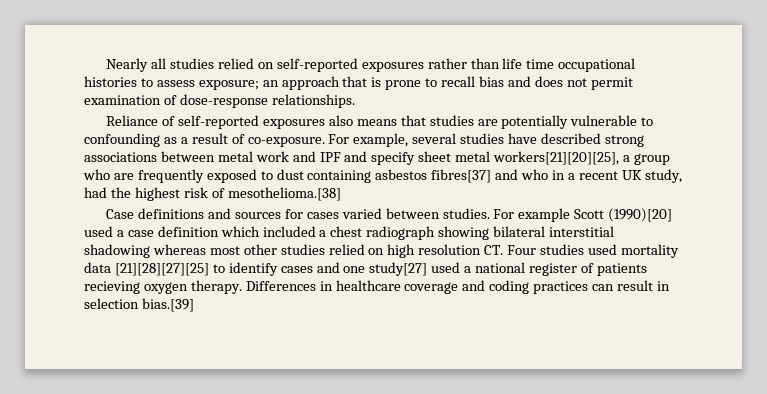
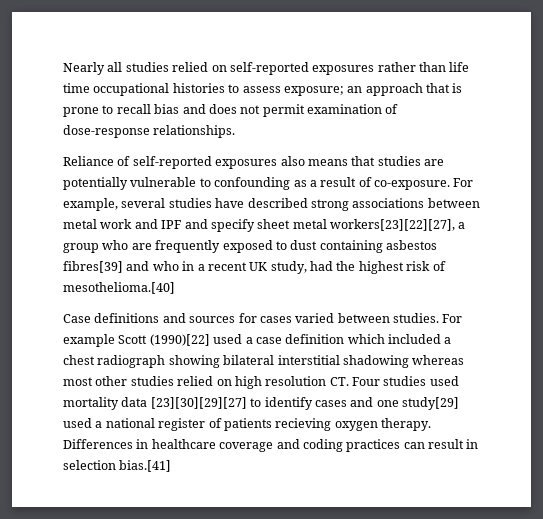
[493,151,620,165] workers[21][20][25], -> [330,219,455,231] workers[23][22][27],
[431,169,492,183] fibres[37] -> [63,261,123,273] fibres[39]
[227,187,341,201] mesothelioma.[38] -> [63,282,175,294] mesothelioma.[40]
[608,208,673,222] (1990)[20] -> [149,334,210,346] (1990)[22]
[114,263,209,276] [21][28][27][25] -> [150,397,247,409] [23][30][29][27]
[369,262,428,276] study[27] -> [402,397,459,410] study[29]
[141,298,194,312] bias.[39] -> [119,460,172,472] bias.[41]

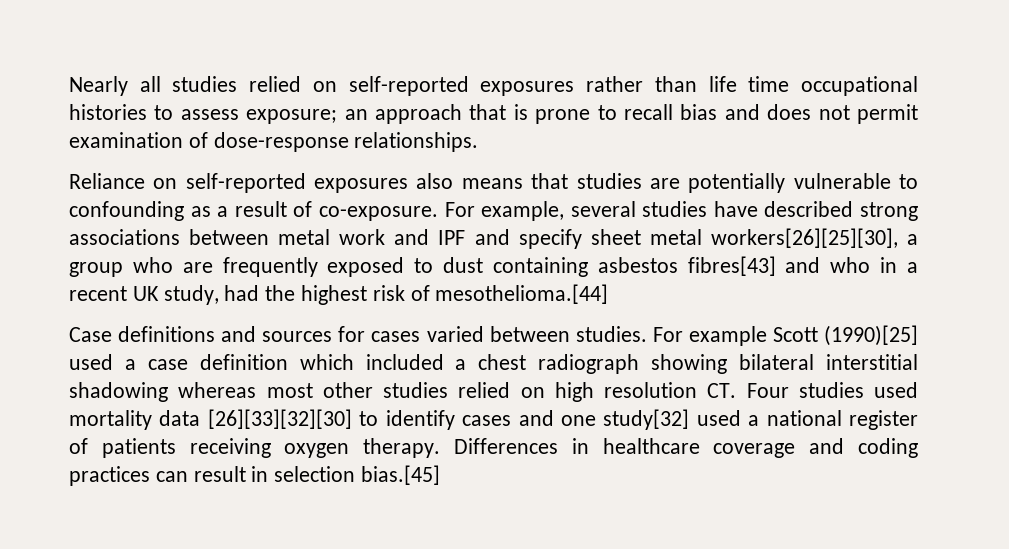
[117,156,131,166] of -> [153,178,178,189] on
[330,219,455,231] workers[23][22][27], -> [710,228,898,248] workers[26][25][30],
[63,261,123,273] fibres[39] -> [687,256,776,276] fibres[43]
[63,282,175,294] mesothelioma.[40] -> [435,284,609,304] mesothelioma.[44]
[149,334,210,346] (1990)[22] -> [824,325,918,346] (1990)[25]
[150,397,247,409] [23][30][29][27] -> [207,409,352,429] [26][33][32][30]
[402,397,459,410] study[29] -> [603,409,690,430] study[32]
[275,418,332,431] recieving -> [189,438,271,458] receiving
[119,460,172,472] bias.[41] -> [361,465,441,485] bias.[45]

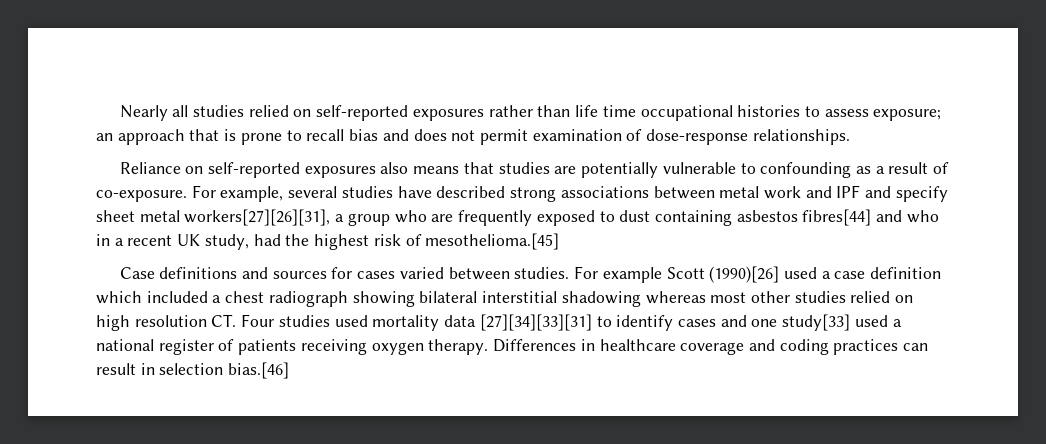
[710,228,898,248] workers[26][25][30], -> [184,209,331,226] workers[27][26][31],
[687,256,776,276] fibres[43] -> [802,209,872,226] fibres[44]
[435,284,609,304] mesothelioma.[44] -> [425,233,560,250] mesothelioma.[45]
[824,325,918,346] (1990)[25] -> [709,266,780,283] (1990)[26]
[207,409,352,429] [26][33][32][30] -> [479,314,592,331] [27][34][33][31]
[603,409,690,430] study[32] -> [782,314,851,331] study[33]
[361,465,441,485] bias.[45] -> [228,362,290,379] bias.[46]

